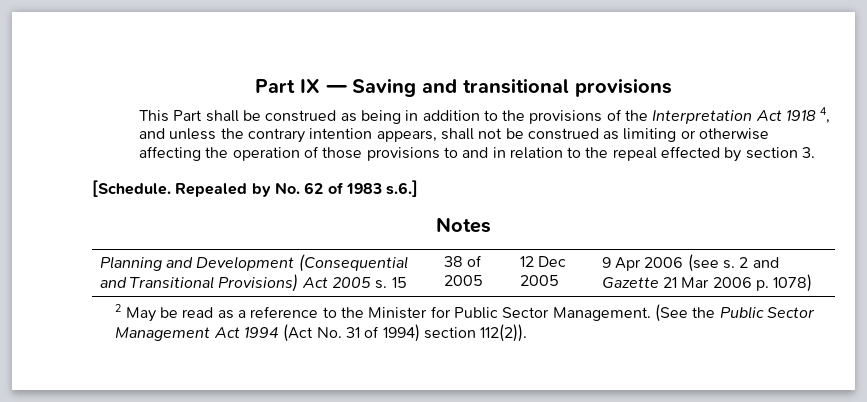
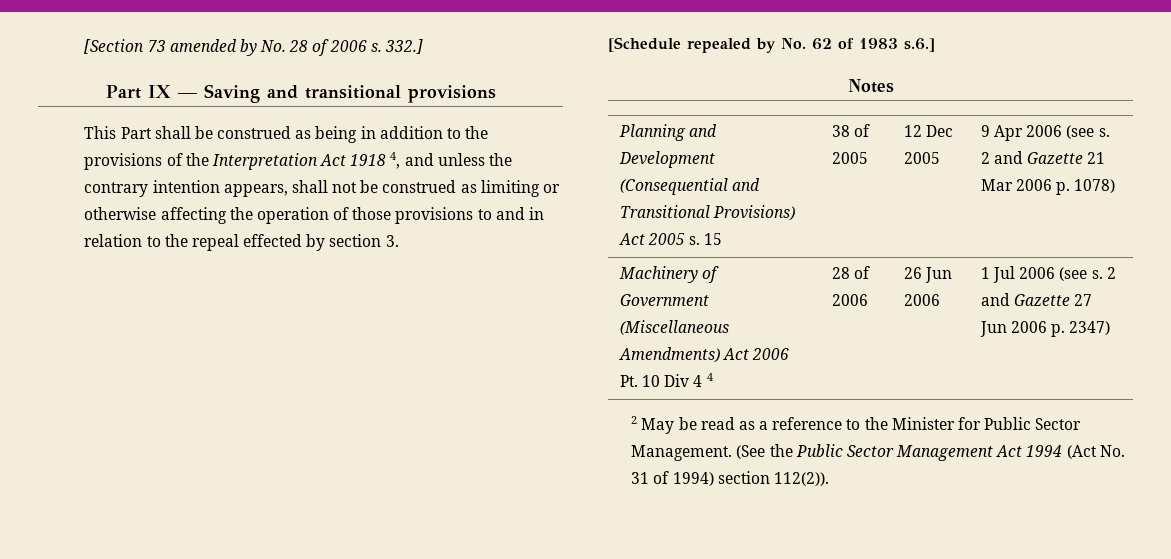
(255, 86) none -> [84,39,424,56] [Section 73 amended by No. 28 of 2006 s. 332.] //
[92,180,248,197] [Schedule. Repealed -> [608,37,751,53] [Schedule repealed
(813, 283) none -> [618,266,720,283] [619,294,709,307] [619,320,729,335] [618,347,790,363] [619,373,713,387] [831,266,871,279] [831,294,868,306] [903,267,953,283] [903,294,940,306] [980,266,1116,283] [980,293,1093,306] [979,321,1111,337] // Machinery of Government (Miscellaneous Amendments) Act 2006 Pt. 10 Div 4 4 | 28 of 2006 | 26 Jun 2006 | 1 Jul 2006 (see s. 2 and Gazette 27 Jun 2006 p. 2347)

